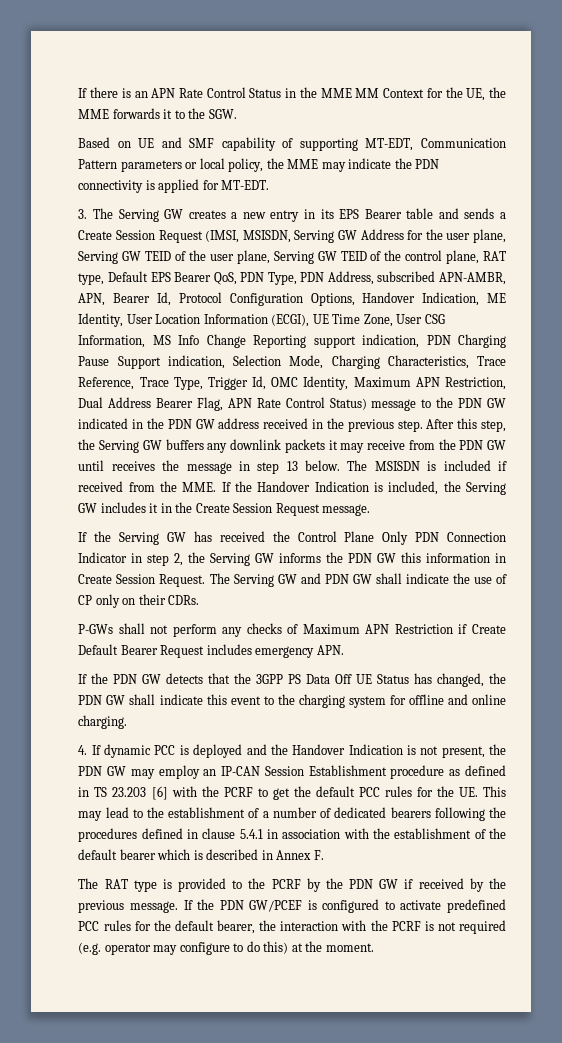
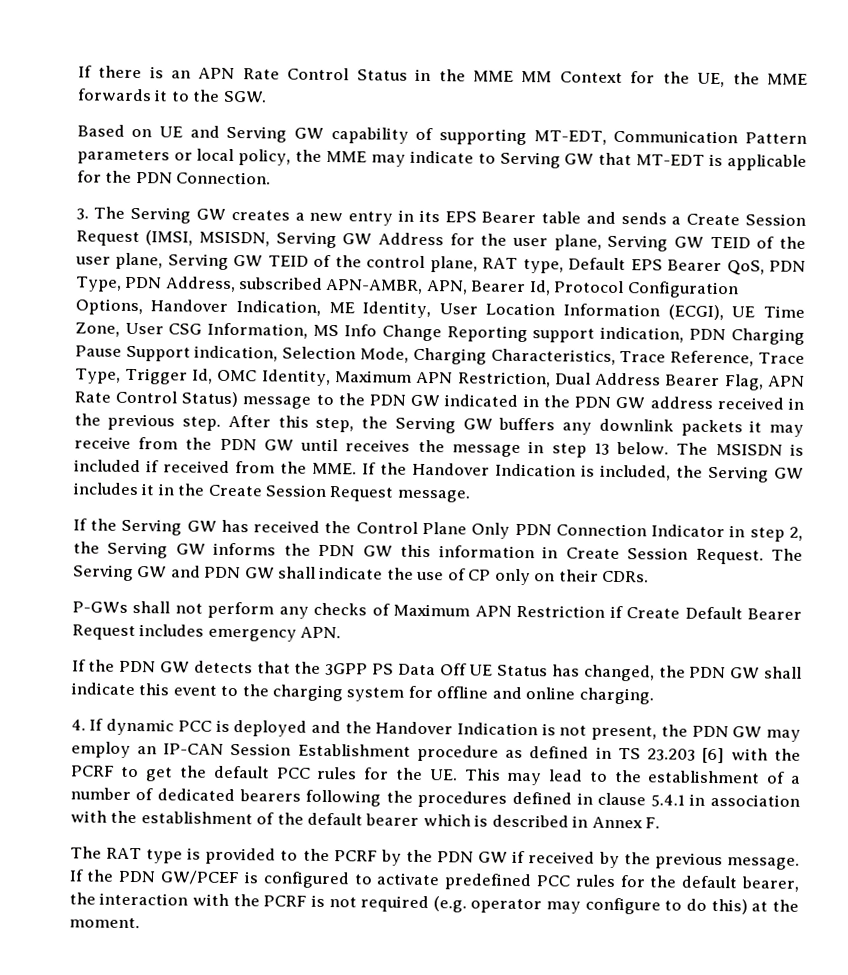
[189,138,215,148] SMF -> [226,125,325,143] Serving GW
[394,158,440,169] [78,179,270,193] the PDN connectivity is applied for MT-EDT. -> [477,151,807,171] [76,170,272,185] to Serving GW that MT-EDT is applicable for the PDN Connection.

